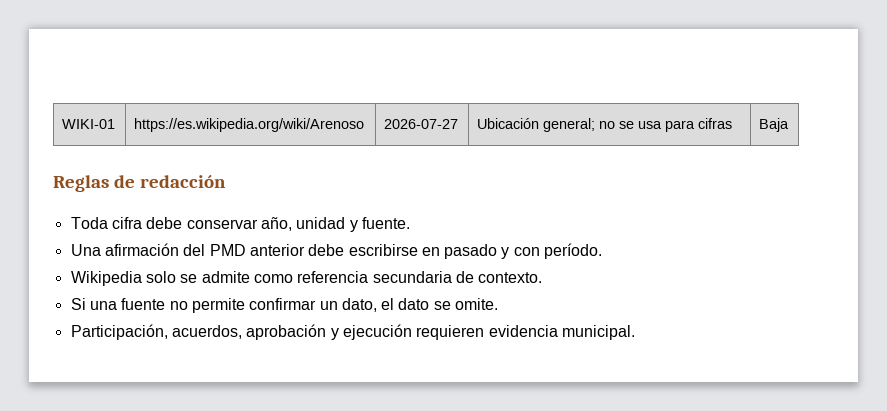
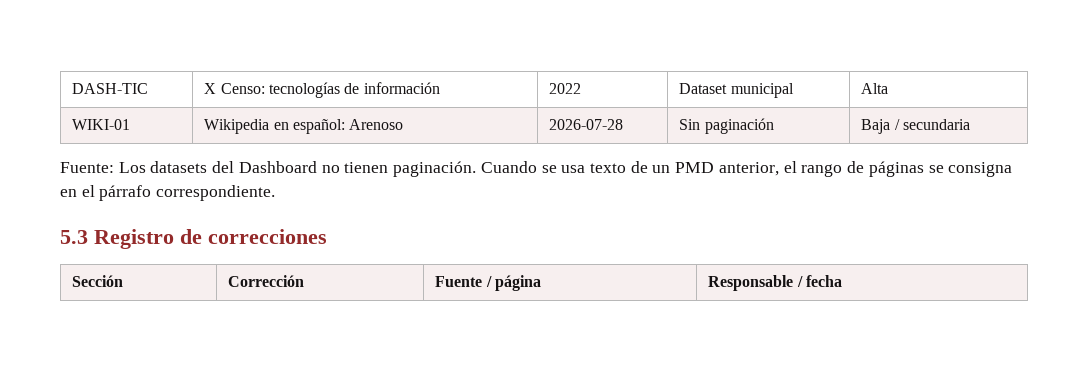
[62,119,116,129] [134,118,365,132] [384,119,459,129] [477,118,733,132] [759,118,790,132] [53,175,227,192] [70,217,410,232] [70,243,603,259] [70,271,543,286] [70,298,499,313] [70,324,635,340] WIKI-01 | https://es.wikipedia.org/wiki/Arenoso | 2026-07-27 | Ubicación general; no se usa para cifras | Baja // Reglas de redacción // Toda cifra debe conservar año, unidad y fuente. // Una afirmación del PMD anterior debe escribirse en pasado y con período. // Wikipedia solo se admite como referencia secundaria de contexto. // Si una fuente no permite confirmar un dato, el dato se omite. // Participación, acuerdos, aprobación y ejecución requieren evidencia municipal. -> [72,83,149,94] [204,82,440,98] [549,83,582,94] [679,83,794,98] [861,83,889,94] [72,119,131,130] [204,119,404,134] [549,119,624,130] [679,118,774,134] [861,119,970,134] [60,161,1013,177] [60,185,276,201] [60,229,327,249] [72,275,124,287] [228,275,305,287] [435,275,541,291] [708,275,842,291] DASH-TIC | X Censo: tecnologías de información | 2022 | Dataset municipal | Alta // WIKI-01 | Wikipedia en español: Arenoso | 2026-07-28 | Sin paginación | Baja / secundaria // Fuente: Los datasets del Dashboard no tienen paginación. Cuando se usa texto de un PMD anterior, el rango de páginas se consigna en el párrafo correspondiente. // 5.3 Registro de correcciones // Sección | Corrección | Fuente / página | Responsable / fecha

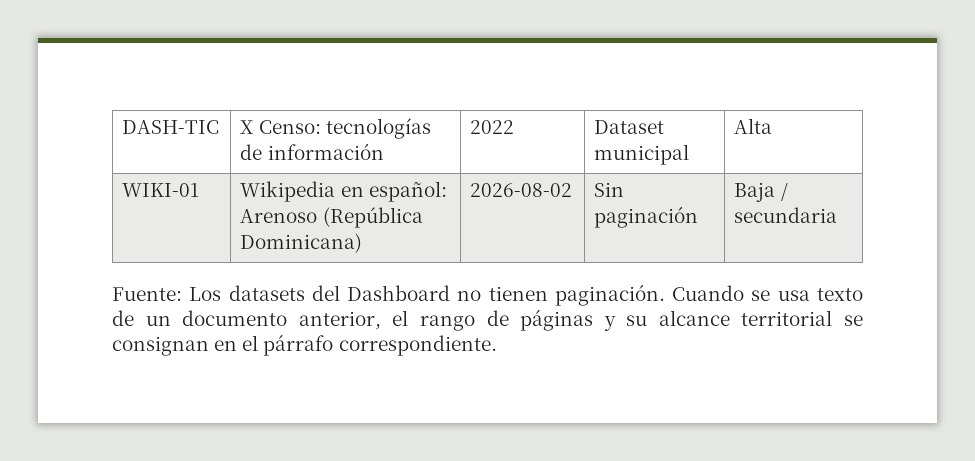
[549,119,624,130] | 2026-07-28 -> [322,207,423,228] [240,233,363,253] [470,183,573,197] (República Dominicana) | 2026-08-02
[675,162,715,173] PMD -> [182,310,288,326] documento
[928,162,1013,177] [60,185,276,201] [60,229,327,249] [72,275,124,287] [228,275,305,287] [435,275,541,291] [708,275,842,291] se consigna en el párrafo correspondiente. // 5.3 Registro de correcciones // Sección | Corrección | Fuente / página | Responsable / fecha -> [603,310,863,331] [112,334,497,356] y su alcance territorial se consignan en el párrafo correspondiente.

